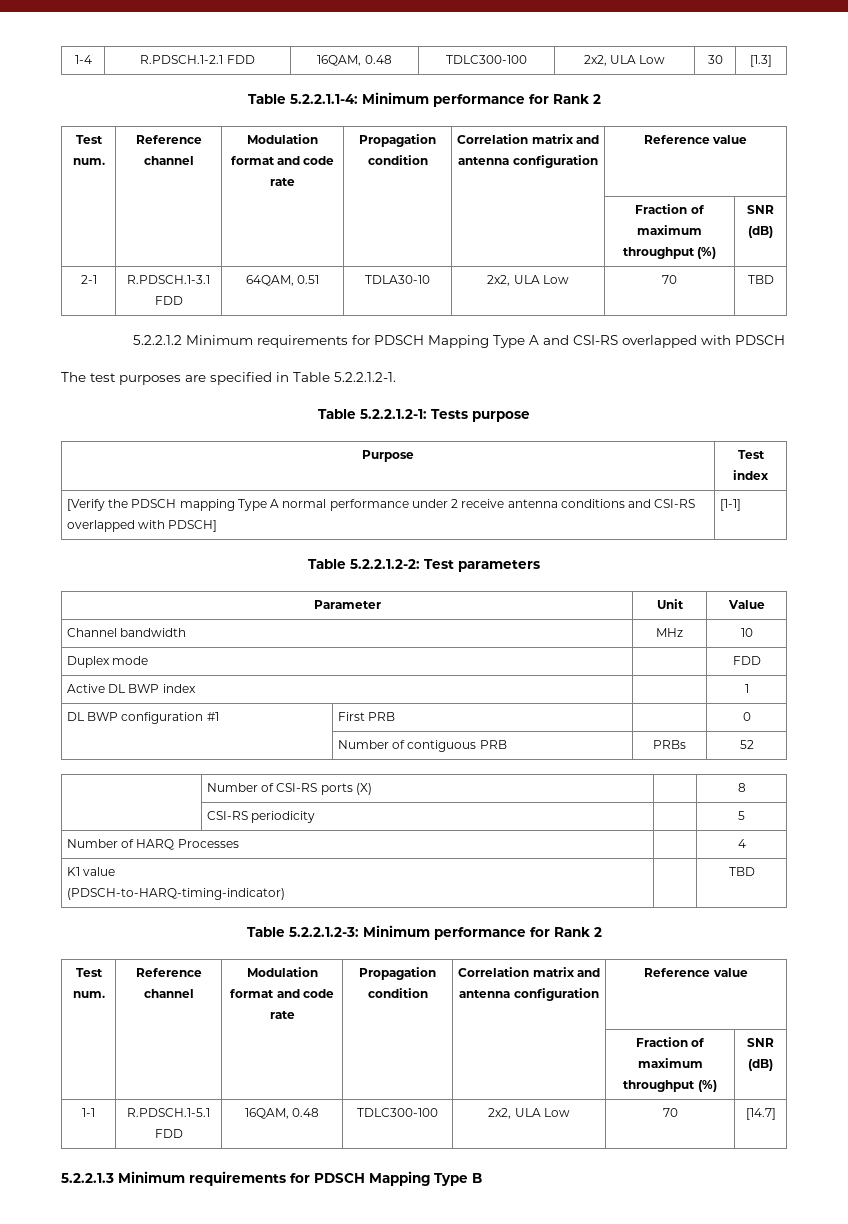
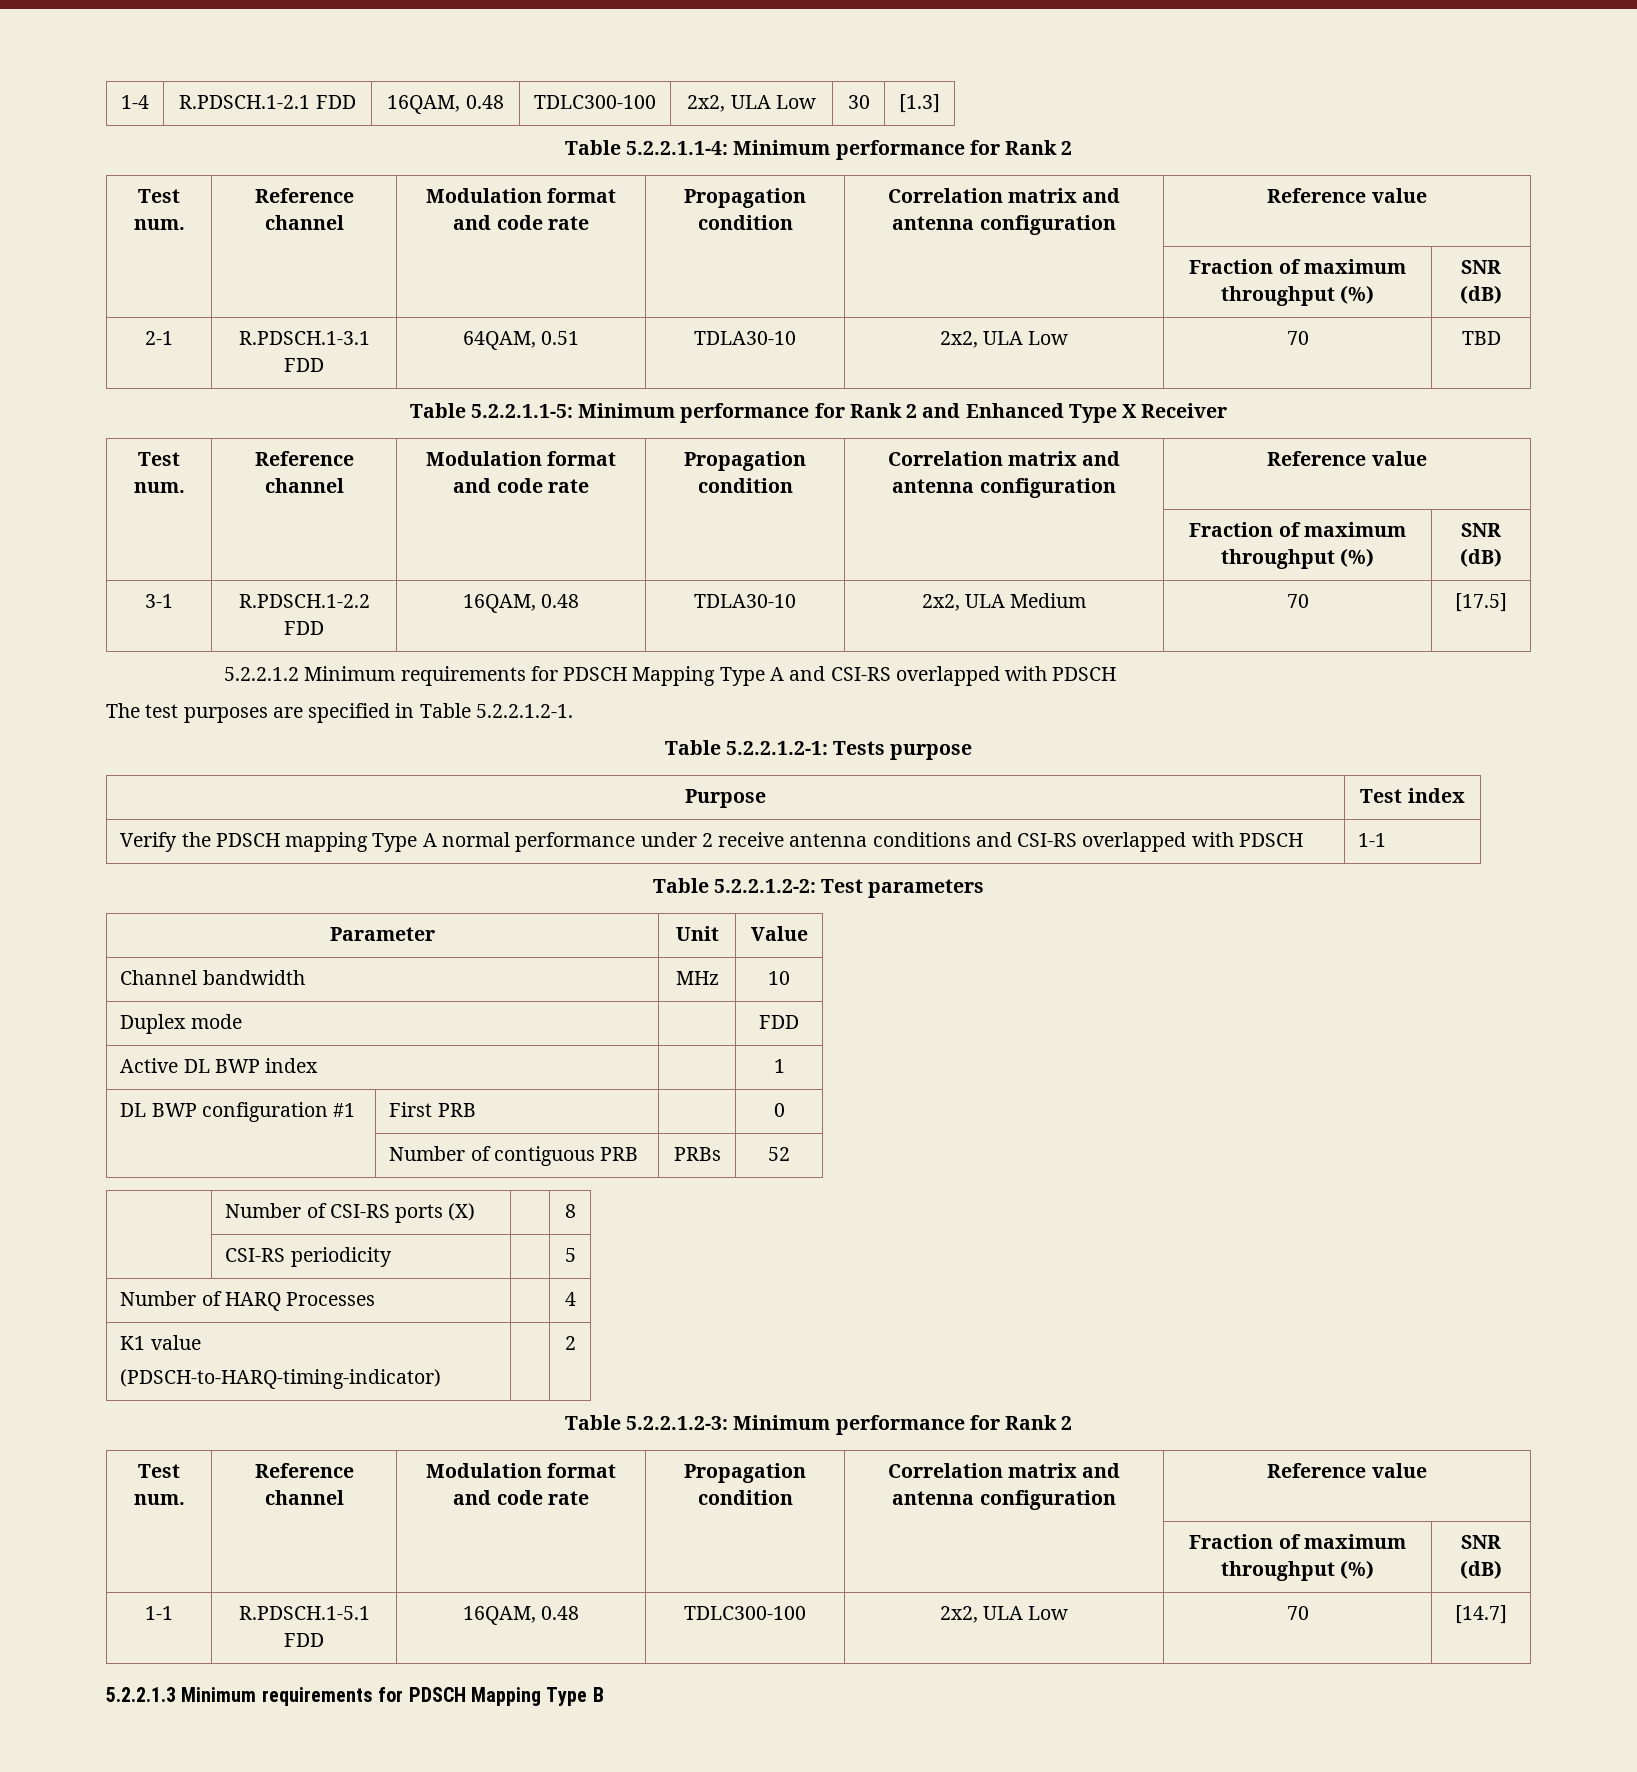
(774, 279) none -> [409,403,1228,423] [138,452,180,466] [133,482,185,493] [254,451,354,466] [264,478,344,493] [425,451,617,466] [453,478,589,493] [684,451,806,471] [697,478,793,493] [887,451,1121,466] [892,478,1116,498] [1267,451,1427,466] [1189,522,1406,537] [1220,548,1375,569] [1461,523,1501,537] [1460,548,1502,567] [145,594,173,608] [238,594,370,608] [284,621,324,635] [462,594,580,613] [694,594,796,608] [921,593,1087,611] [1286,594,1309,608] [1455,593,1507,612] // Table 5.2.2.1.1-5: Minimum performance for Rank 2 and Enhanced Type X Receiver // Test num. | Reference channel | Modulation format and code rate | Propagation condition | Correlation matrix and antenna configuration | Reference value // | | | | | Fraction of maximum throughput (%) | SNR (dB) // 3-1 | R.PDSCH.1-2.2 FDD | 16QAM, 0.48 | TDLA30-10 | 2x2, ULA Medium | 70 | [17.5]
[66,499,105,511] [Verify -> [120,832,178,852] Verify
[168,520,218,532] [719,499,741,511] PDSCH] | [1-1] -> [1238,833,1303,847] [1358,833,1387,847] PDSCH | 1-1
[728,867,755,876] TBD -> [564,1336,576,1350] 2

